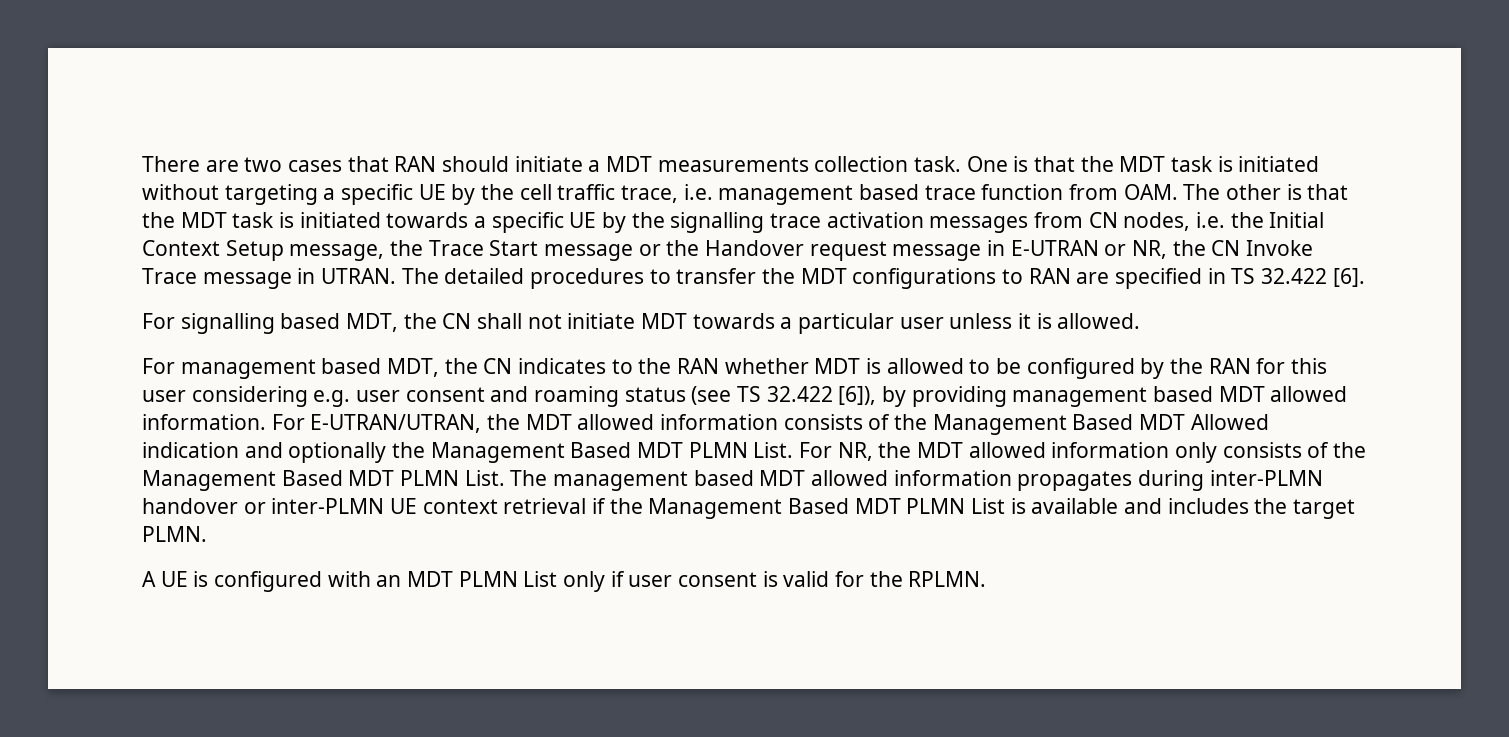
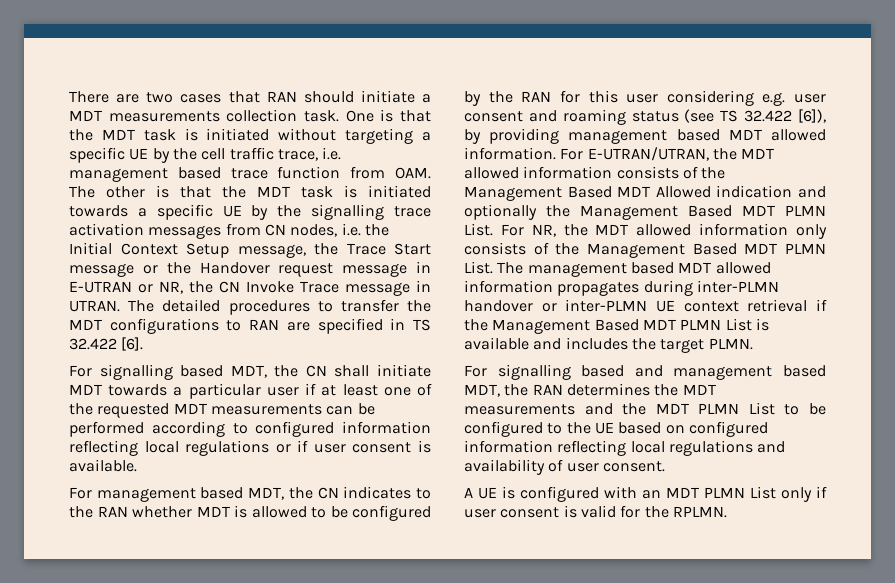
[527,314,562,329] not -> (370, 371) none
[949,313,1141,329] unless it is allowed. -> [305,383,433,396] [69,403,375,418] [69,421,431,437] [69,440,431,456] [69,459,137,472] if at least one of the requested MDT measurements can be performed according to configured information reflecting local regulations or if user consent is available.
(207, 534) none -> [464,364,826,380] [464,383,716,397] [464,402,826,415] [464,421,768,437] [464,440,786,456] [464,459,665,475] // For signalling based and management based MDT, the RAN determines the MDT measurements and the MDT PLMN List to be configured to the UE based on configured information reflecting local regulations and availability of user consent.

